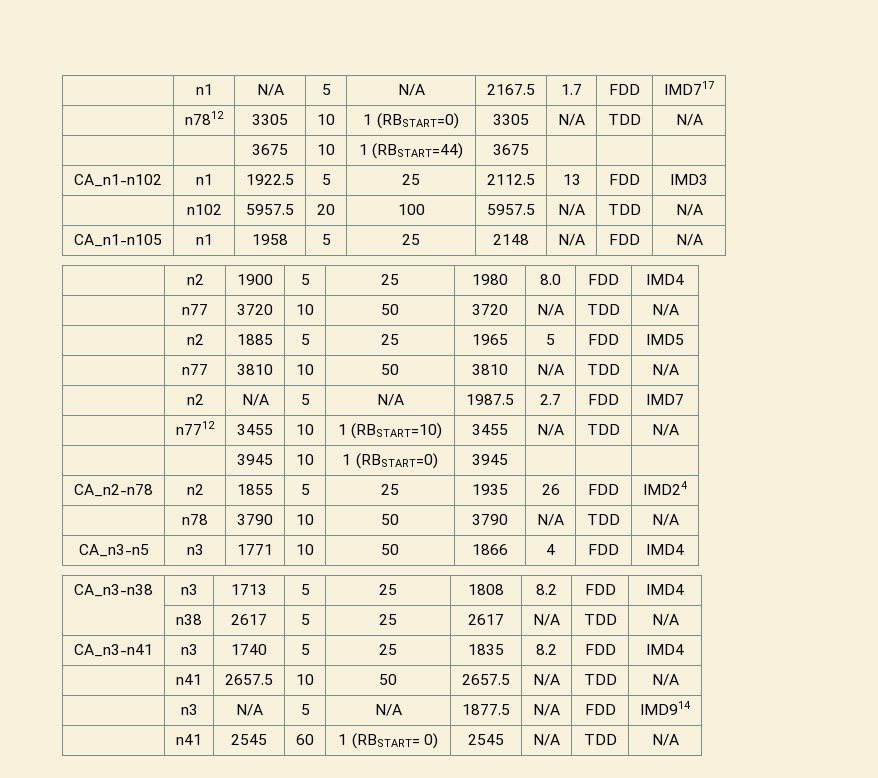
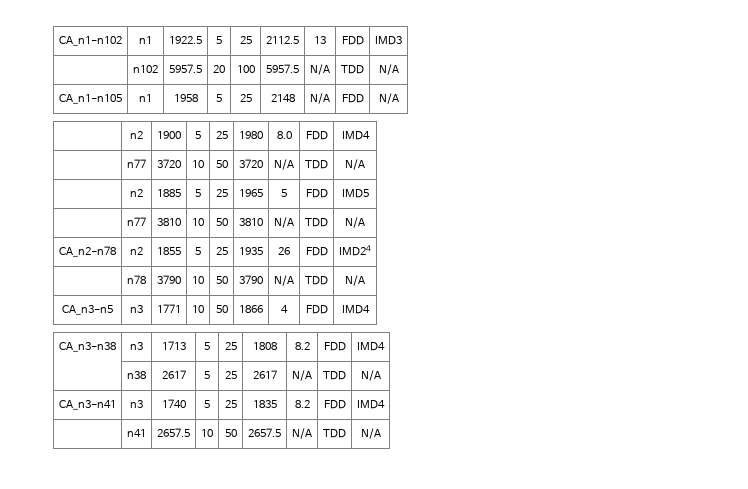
[195,84,213,95] [256,84,284,96] [321,84,331,95] [397,84,425,96] [487,84,535,95] [561,84,582,95] [609,84,640,95] [664,81,714,95] [185,111,225,125] [252,114,288,125] [317,114,335,125] [363,113,459,129] [493,114,529,125] [558,114,585,126] [608,114,641,125] [675,114,703,126] [252,144,288,155] [317,144,335,155] [358,143,464,159] [493,144,529,155] | n1 | N/A | 5 | N/A | 2167.5 | 1.7 | FDD | IMD717 // | n7812 | 3305 | 10 | 1 (RBSTART=0) | 3305 | N/A | TDD | N/A // | | 3675 | 10 | 1 (RBSTART=44) | 3675 | | | // -> (58, 41) none
[186,394,204,405] [241,394,269,406] [300,394,310,405] [376,394,404,406] [466,394,514,405] [540,394,561,405] [588,394,619,405] [646,394,684,405] [176,421,216,435] [237,424,273,435] [296,424,314,435] [337,423,443,439] [472,424,508,435] [537,424,564,436] [587,424,620,435] [651,424,679,436] [237,454,273,465] [296,454,314,465] [342,453,438,469] [472,454,508,465] // | n2 | N/A | 5 | N/A | 1987.5 | 2.7 | FDD | IMD7 // | n7712 | 3455 | 10 | 1 (RBSTART=10) | 3455 | N/A | TDD | N/A // | | 3945 | 10 | 1 (RBSTART=0) | 3945 | | | -> (365, 222) none
[180,704,198,715] [235,704,263,716] [300,704,310,715] [374,704,402,716] [462,704,510,715] [533,704,560,716] [584,704,616,715] [640,701,691,715] [176,734,202,745] [231,734,267,745] [296,734,314,745] [338,733,438,749] [468,734,504,745] [533,734,560,746] [583,734,617,745] [651,734,679,746] // | n3 | N/A | 5 | N/A | 1877.5 | N/A | FDD | IMD914 // | n41 | 2545 | 60 | 1 (RBSTART= 0) | 2545 | N/A | TDD | N/A -> (381, 433) none

